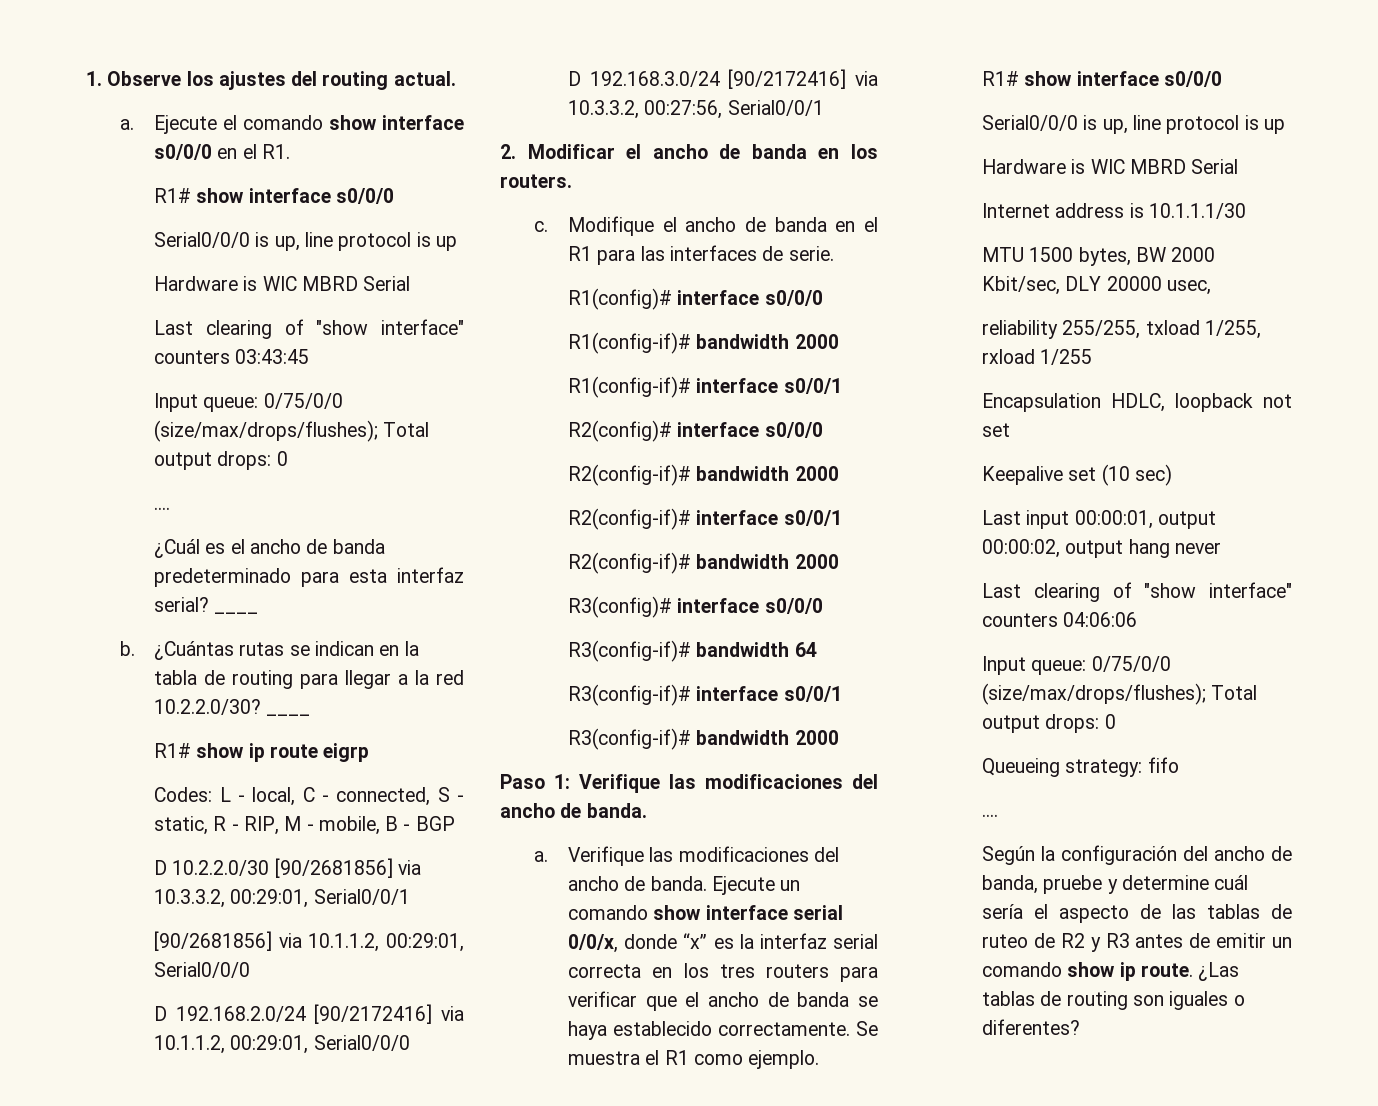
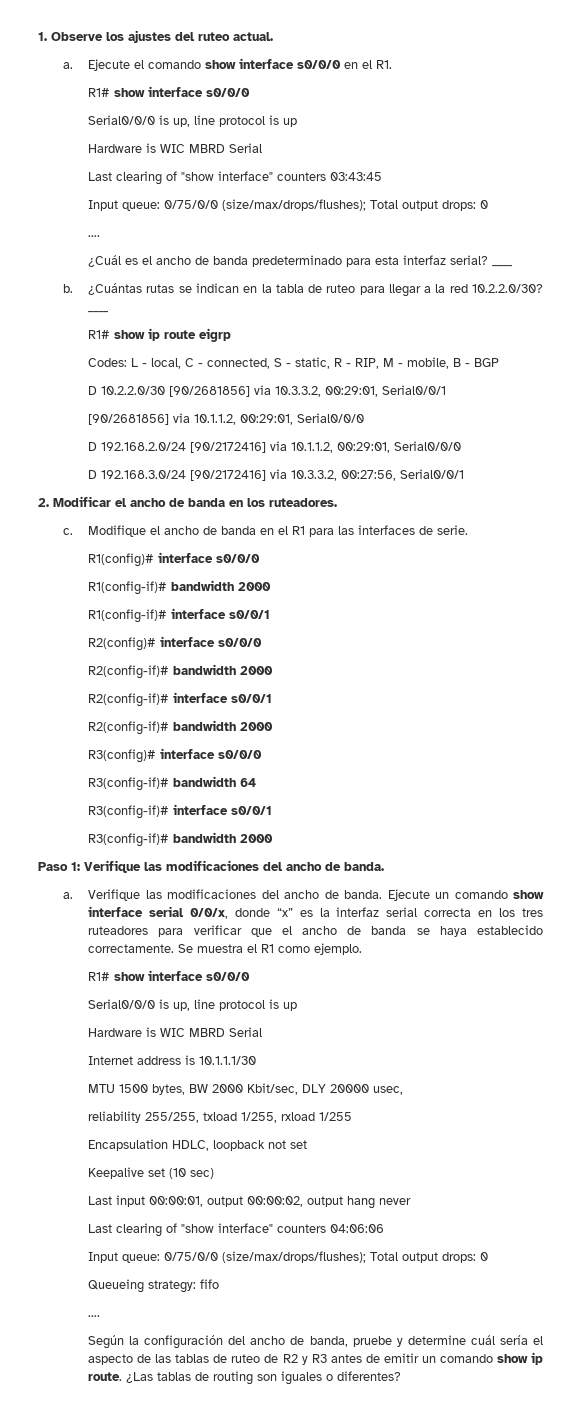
[322,71,389,90] routing -> [198,32,230,41] ruteo
[232,670,294,689] routing -> [326,284,356,293] ruteo
[500,174,572,188] routers. -> [269,498,337,507] ruteadores.
[765,964,829,978] routers -> [88,926,149,935] ruteadores

